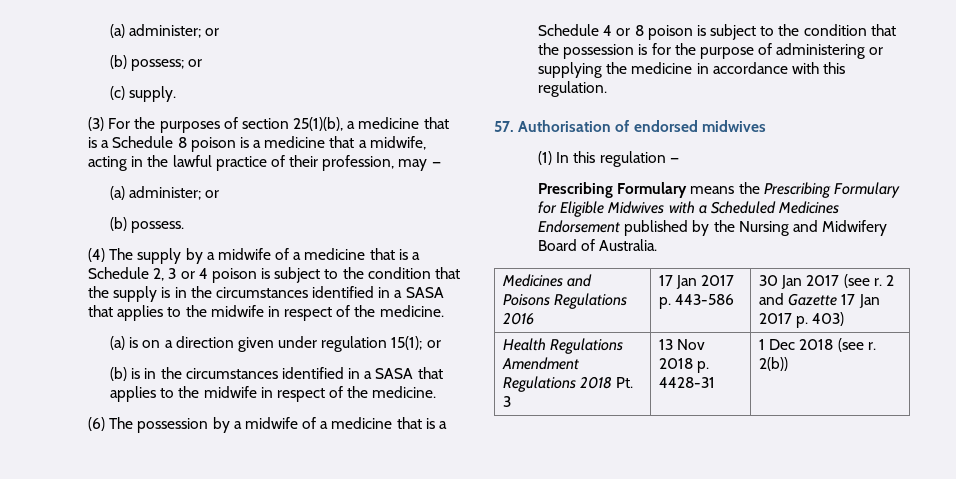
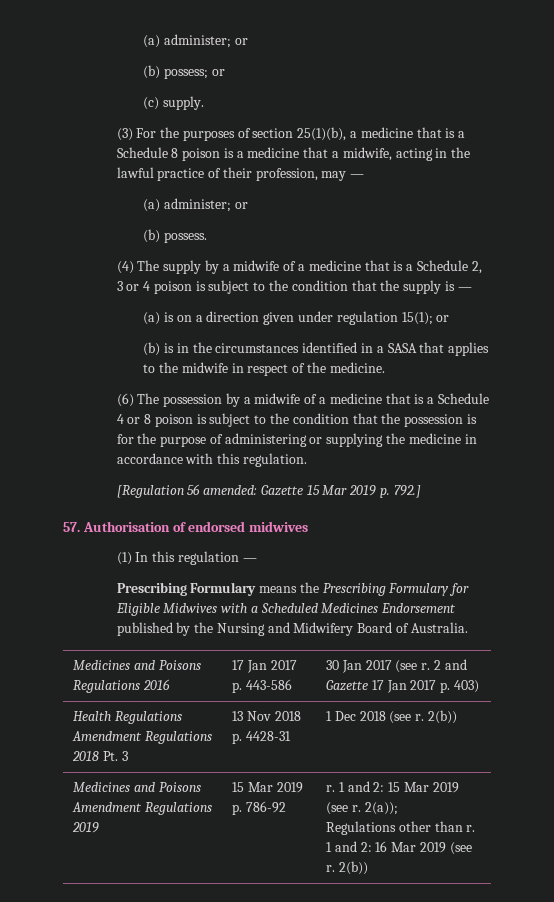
[174,286,444,298] [88,305,444,321] in the circumstances identified in a SASA that applies to the midwife in respect of the medicine. -> [457,287,472,291] —
(608, 89) none -> [116,484,421,498] // [Regulation 56 amended: Gazette 15 Mar 2019 p. 792.]
(789, 364) none -> [73,782,201,792] [72,802,212,815] [72,822,100,833] [232,782,303,793] [232,801,286,815] [326,781,459,793] [326,802,398,815] [326,821,476,835] [326,841,472,855] [326,861,368,875] // Medicines and Poisons Amendment Regulations 2019 | 15 Mar 2019 p. 786-92 | r. 1 and 2: 15 Mar 2019 (see r. 2(a)); // Regulations other than r. 1 and 2: 16 Mar 2019 (see r. 2(b))

